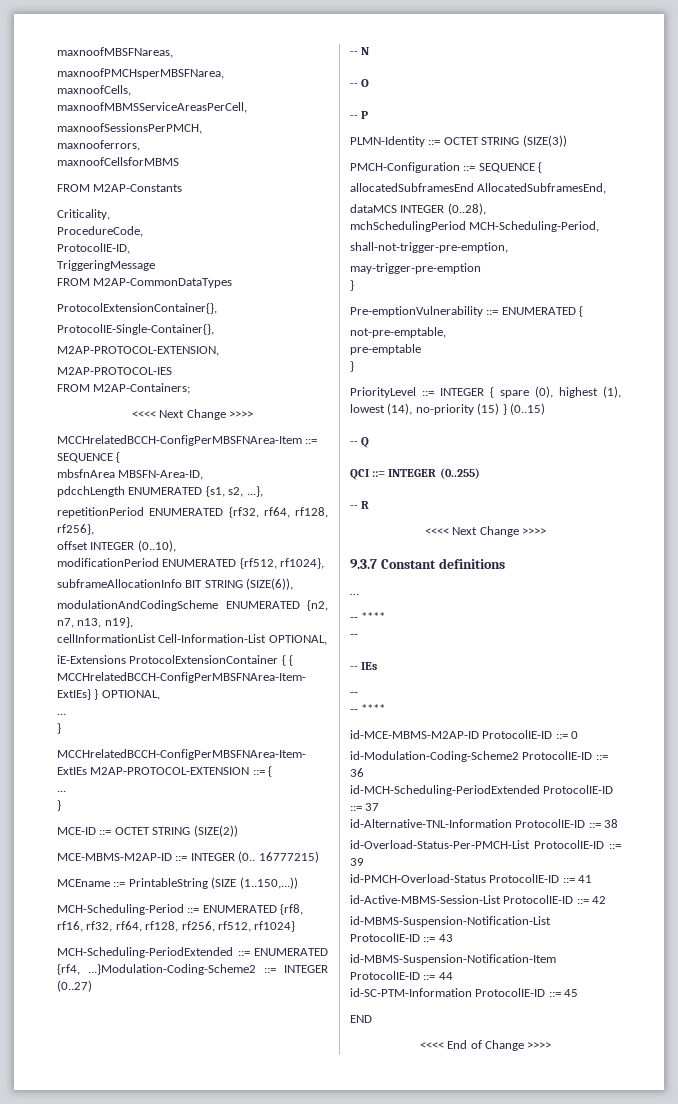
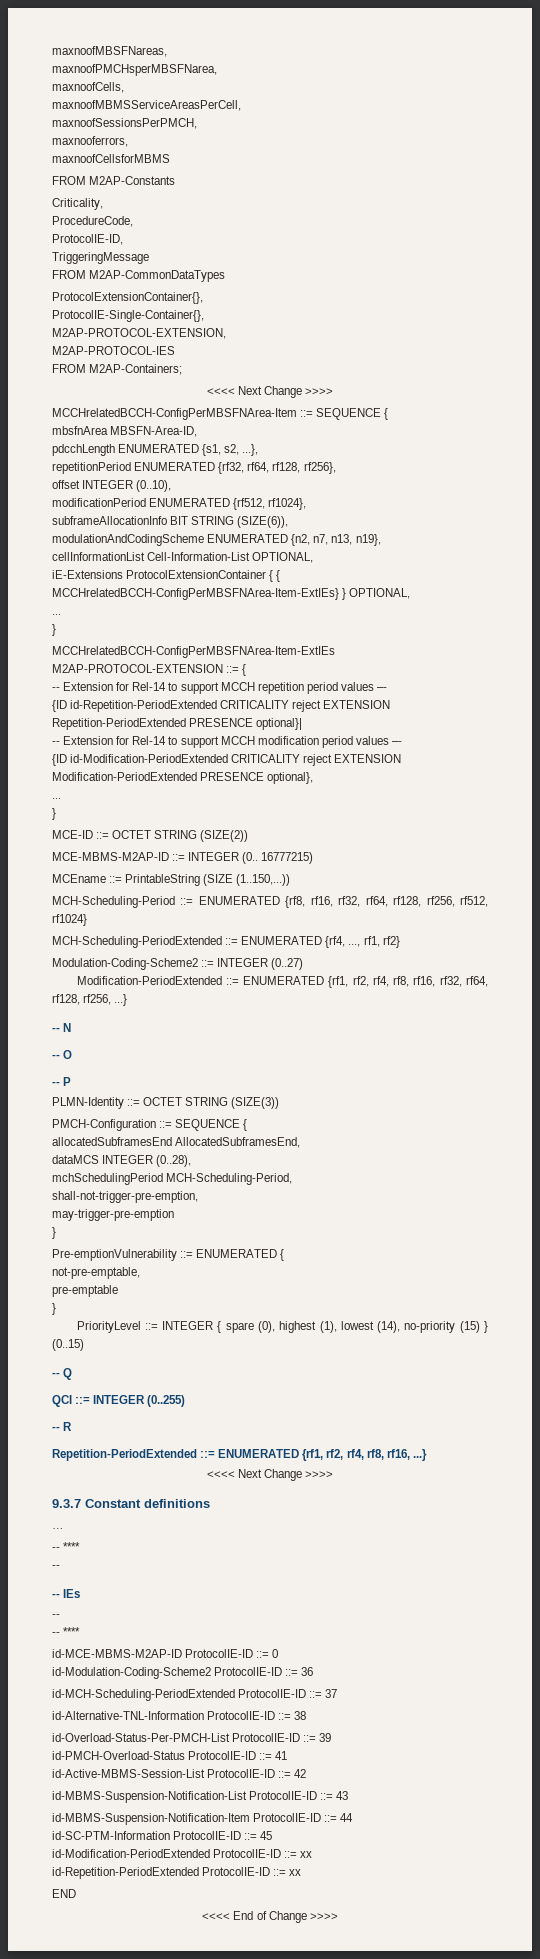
(273, 771) none -> [52,682,388,694] [52,700,391,712] [52,718,303,730] [52,736,403,748] [52,754,402,766] [52,772,314,784] // -- Extension for Rel-14 to support MCCH repetition period values –- // {ID id-Repetition-PeriodExtended CRITICALITY reject EXTENSION Repetition-PeriodExtended PRESENCE optional}| // -- Extension for Rel-14 to support MCCH modification period values –- // {ID id-Modification-PeriodExtended CRITICALITY reject EXTENSION Modification-PeriodExtended PRESENCE optional},
[88,964,256,975] ...}Modulation-Coding-Scheme2 -> [348,936,400,948] [52,958,198,970] ..., rf1, rf2} // Modulation-Coding-Scheme2
(92, 986) none -> [76,976,489,988] [52,994,128,1006] // Modification-PeriodExtended ::= ENUMERATED {rf1, rf2, rf4, rf8, rf16, rf32, rf64, rf128, rf256, ...}
(370, 505) none -> [52,1449,427,1461] // Repetition-PeriodExtended ::= ENUMERATED {rf1, rf2, rf4, rf8, rf16, ...}
(579, 993) none -> [52,1849,313,1858] [52,1867,302,1879] // id-Modification-PeriodExtended ProtocolIE-ID ::= xx // id-Repetition-PeriodExtended ProtocolIE-ID ::= xx

